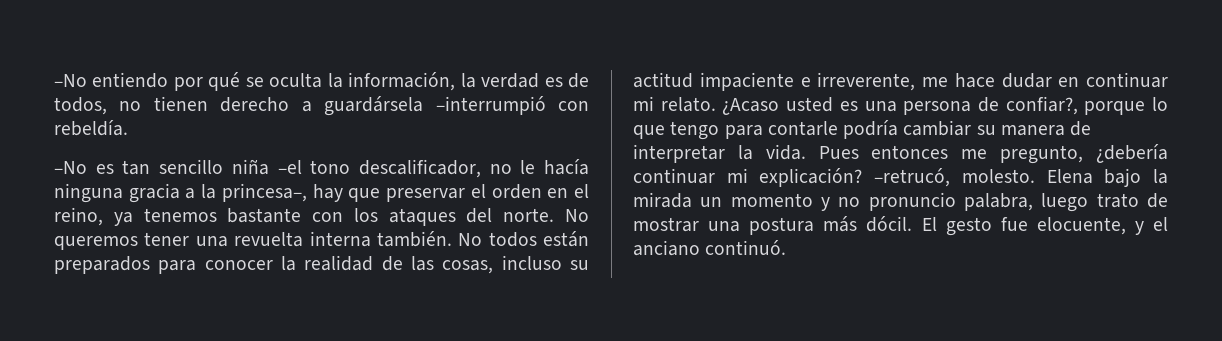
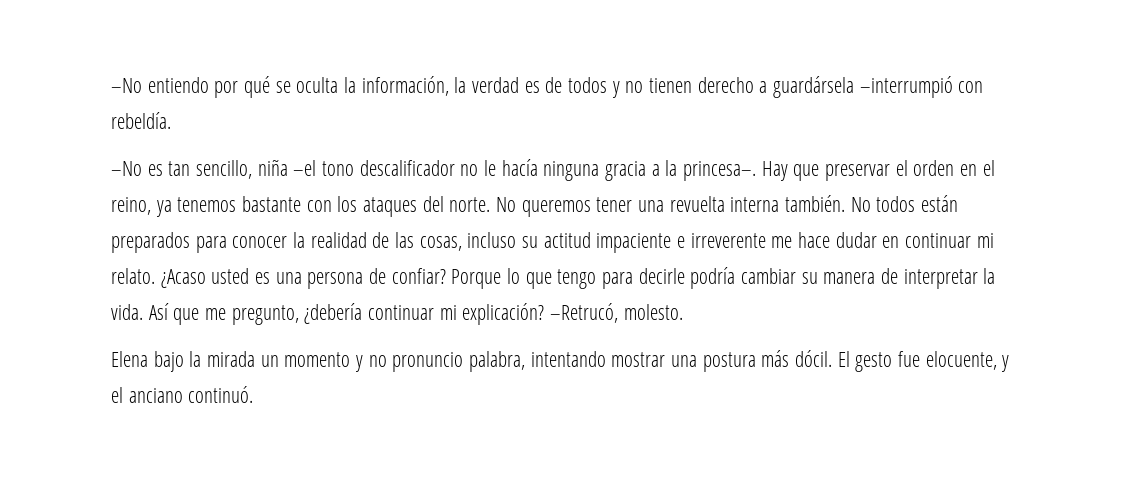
[54,97,107,115] todos, -> [568,77,620,98] todos y
[159,159,224,174] sencillo -> [196,160,253,179] sencillo,
[358,159,481,178] descalificador, -> [359,160,455,176] descalificador
[221,183,343,202] princesa–, hay -> [683,161,788,181] princesa–. Hay
[817,72,916,91] irreverente, -> [690,233,766,248] irreverente
[1005,96,1146,115] confiar?, porque -> [391,268,502,289] confiar? Porque
[767,121,838,136] contarle -> [638,268,685,284] decirle
[818,145,949,159] Pues entonces -> [148,303,200,325] Así que
[874,168,951,187] –retrucó, -> [550,303,619,323] –Retrucó,
(1035, 176) none -> (683, 312) //
[1041,193,1168,212] luego trato de -> [530,351,606,367] intentando

